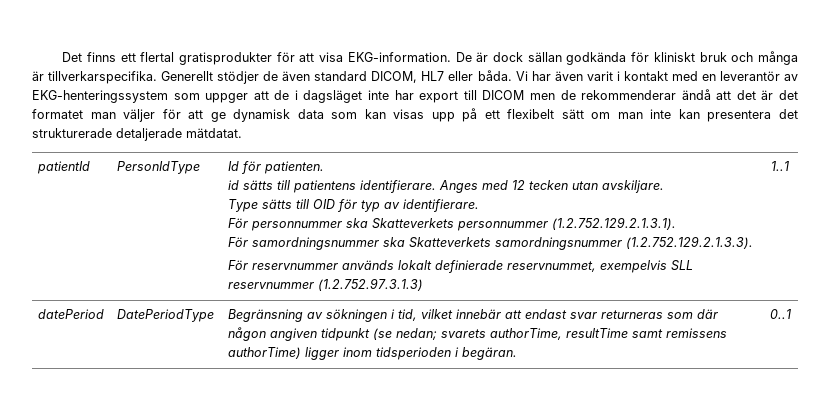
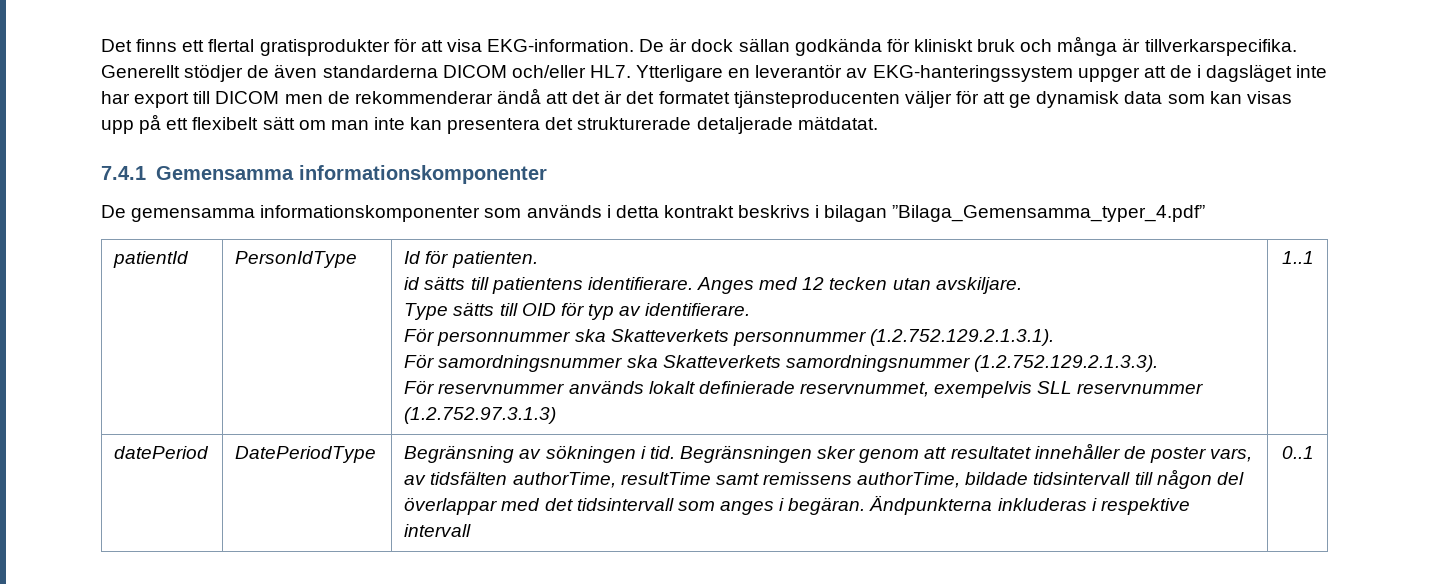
[314,70,698,83] standard DICOM, HL7 eller båda. Vi har även varit i kontakt med -> [322,65,724,82] standarderna DICOM och/eller HL7. Ytterligare
[32,90,200,103] EKG-henteringssystem som -> [872,65,1073,82] EKG-hanteringssystem
[90,112,116,119] man -> [733,90,900,108] tjänsteproducenten
(242, 133) none -> [101,165,547,184] [101,204,1206,222] // 7.4.1 Gemensamma informationskomponenter // De gemensamma informationskomponenter som används i detta kontrakt beskrivs i bilagan ”Bilaga_Gemensamma_typer_4.pdf”
[398,309,719,321] [228,327,728,341] [228,347,518,360] tid, vilket innebär att endast svar returneras som där någon angiven tidpunkt (se nedan; svarets authorTime, resultTime samt remissens authorTime) ligger inom tidsperioden i begäran. -> [649,443,1253,463] [404,469,1244,489] [404,495,1190,515] [404,524,472,537] tid. Begränsningen sker genom att resultatet innehåller de poster vars, av tidsfälten authorTime, resultTime samt remissens authorTime, bildade tidsintervall till någon del överlappar med det tidsintervall som anges i begäran. Ändpunkterna inkluderas i respektive intervall

